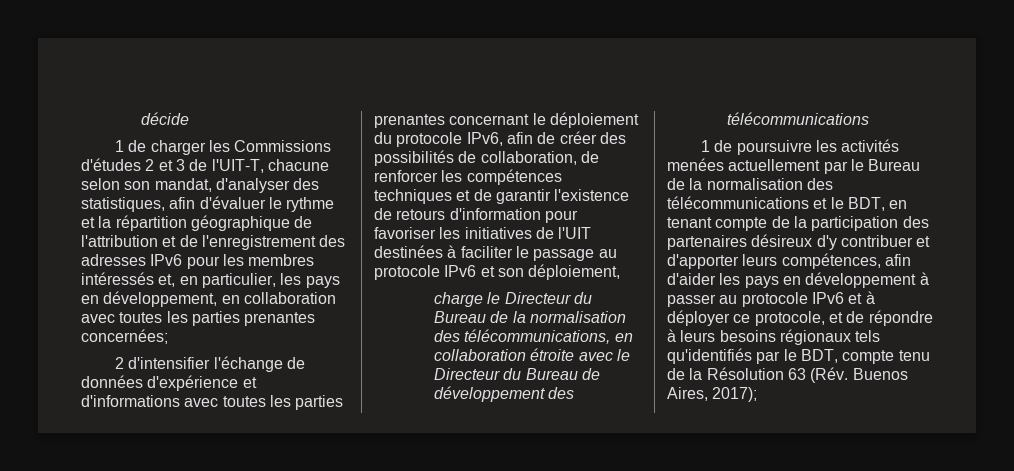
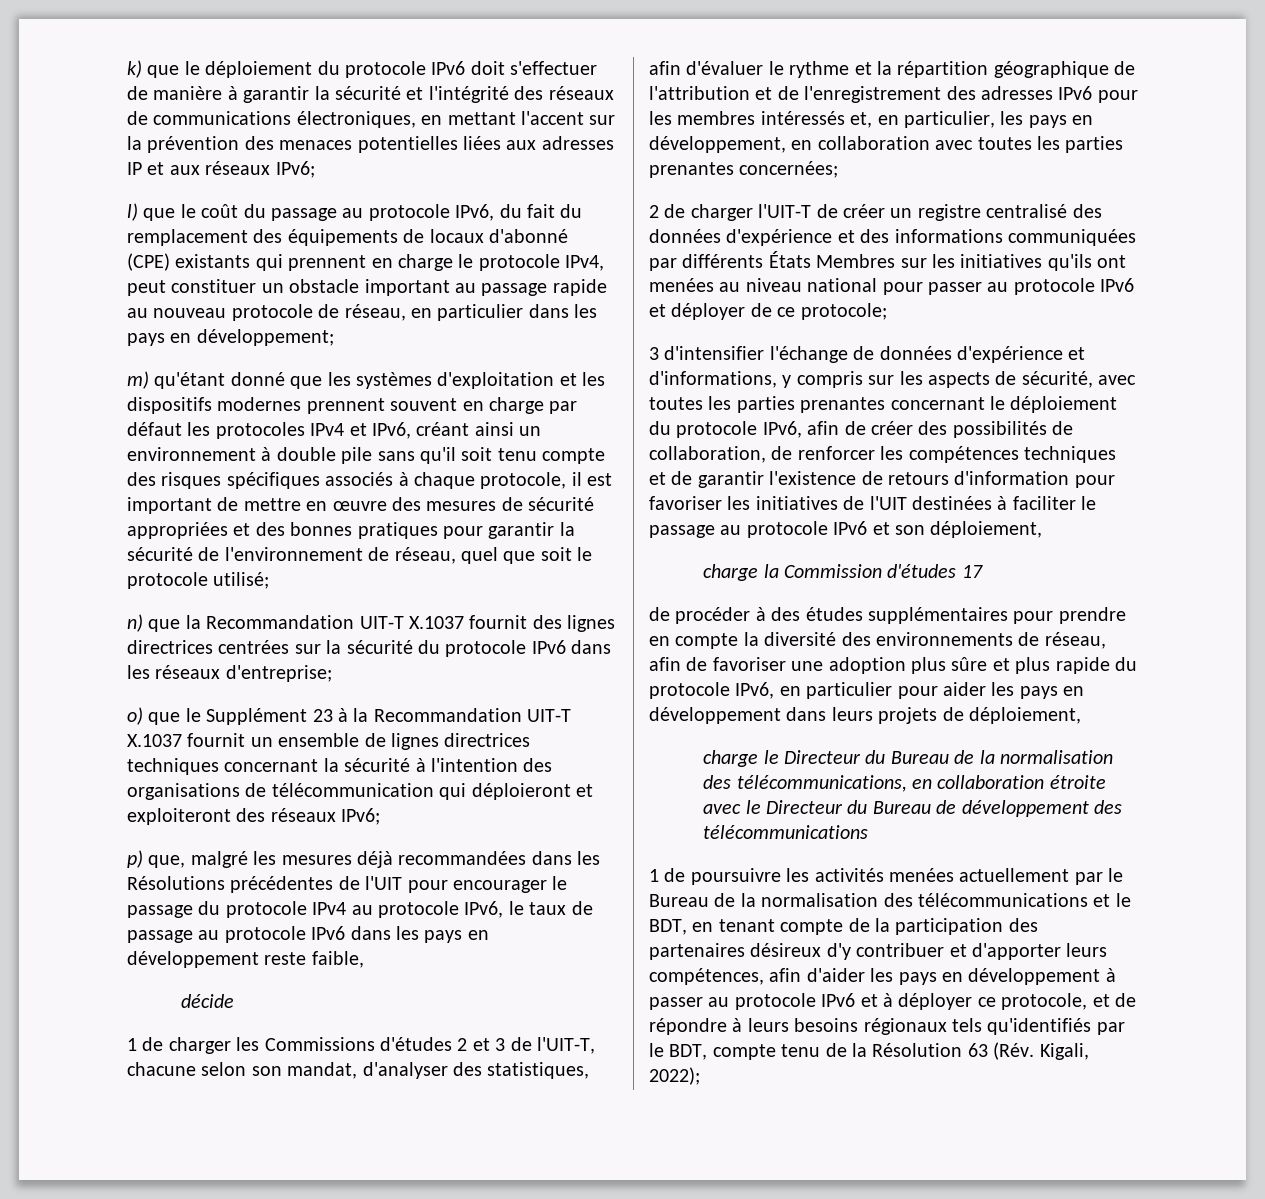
(141, 118) none -> [127,60,598,78] [127,86,614,103] [127,111,616,128] [127,136,614,153] [127,161,315,178] [127,203,583,221] [127,229,568,246] [127,253,605,271] [127,279,607,296] [127,304,598,321] [127,329,334,346] [127,371,606,389] [127,397,578,414] [127,422,542,439] [127,447,606,464] [127,472,613,489] [127,497,595,514] [127,522,575,539] [127,547,593,564] [127,572,270,589] [127,614,616,632] [127,640,612,657] [127,665,332,682] [127,707,572,725] [127,733,531,750] [127,758,553,775] [127,783,593,800] [127,808,381,825] [127,850,601,868] [127,876,568,893] [127,901,593,918] [127,926,489,943] [127,951,364,968] k) que le déploiement du protocole IPv6 doit s'effectuer de manière à garantir la sécurité et l'intégrité des réseaux de communications électroniques, en mettant l'accent sur la prévention des menaces potentielles liées aux adresses IP et aux réseaux IPv6; // l) que le coût du passage au protocole IPv6, du fait du remplacement des équipements de locaux d'abonné (CPE) existants qui prennent en charge le protocole IPv4, peut constituer un obstacle important au passage rapide au nouveau protocole de réseau, en particulier dans les pays en développement; // m) qu'étant donné que les systèmes d'exploitation et les dispositifs modernes prennent souvent en charge par défaut les protocoles IPv4 et IPv6, créant ainsi un environnement à double pile sans qu'il soit tenu compte des risques spécifiques associés à chaque protocole, il est important de mettre en œuvre des mesures de sécurité appropriées et des bonnes pratiques pour garantir la sécurité de l'environnement de réseau, quel que soit le protocole utilisé; // n) que la Recommandation UIT-T X.1037 fournit des lignes directrices centrées sur la sécurité du protocole IPv6 dans les réseaux d'entreprise; // o) que le Supplément 23 à la Recommandation UIT-T X.1037 fournit un ensemble de lignes directrices techniques concernant la sécurité à l'intention des organisations de télécommunication qui déploieront et exploiteront des réseaux IPv6; // p) que, malgré les mesures déjà recommandées dans les Résolutions précédentes de l'UIT pour encourager le passage du protocole IPv4 au protocole IPv6, le taux de passage au protocole IPv6 dans les pays en développement reste faible, //
(124, 363) none -> [664,204,1102,221] [649,229,1136,246] [649,251,1127,271] [649,278,1135,295] [649,303,887,320] [649,347,659,360] de charger l'UIT-T de créer un registre centralisé des données d'expérience et des informations communiquées par différents États Membres sur les initiatives qu'ils ont menées au niveau national pour passer au protocole IPv6 et déployer de ce protocole; // 3
[81,395,180,407] d'informations -> [649,371,1093,388] d'informations, y compris sur les aspects de sécurité,
(621, 272) none -> [703,564,983,581] [649,607,1126,624] [649,632,1106,649] [649,657,1137,674] [649,682,1085,699] [649,707,1081,724] // charge la Commission d'études 17 // de procéder à des études supplémentaires pour prendre en compte la diversité des environnements de réseau, afin de favoriser une adoption plus sûre et plus rapide du protocole IPv6, en particulier pour aider les pays en développement dans leurs projets de déploiement,
[852,368,908,380] [667,387,758,402] Buenos Aires, 2017); -> [1039,1043,1089,1060] [649,1067,700,1085] Kigali, 2022);

